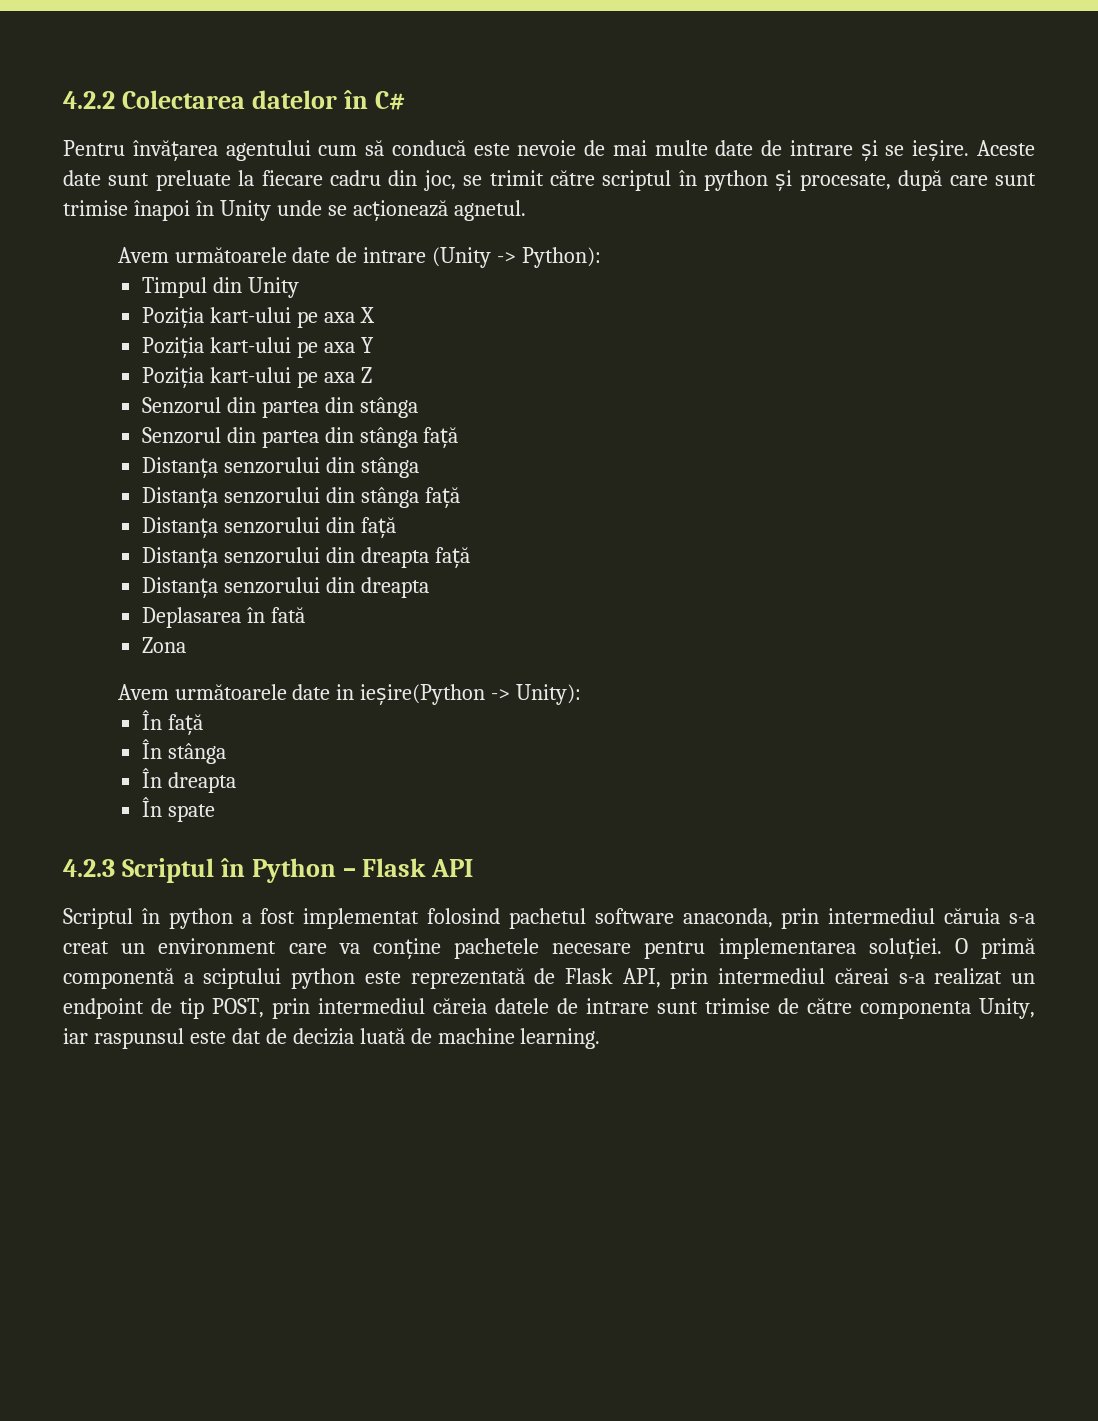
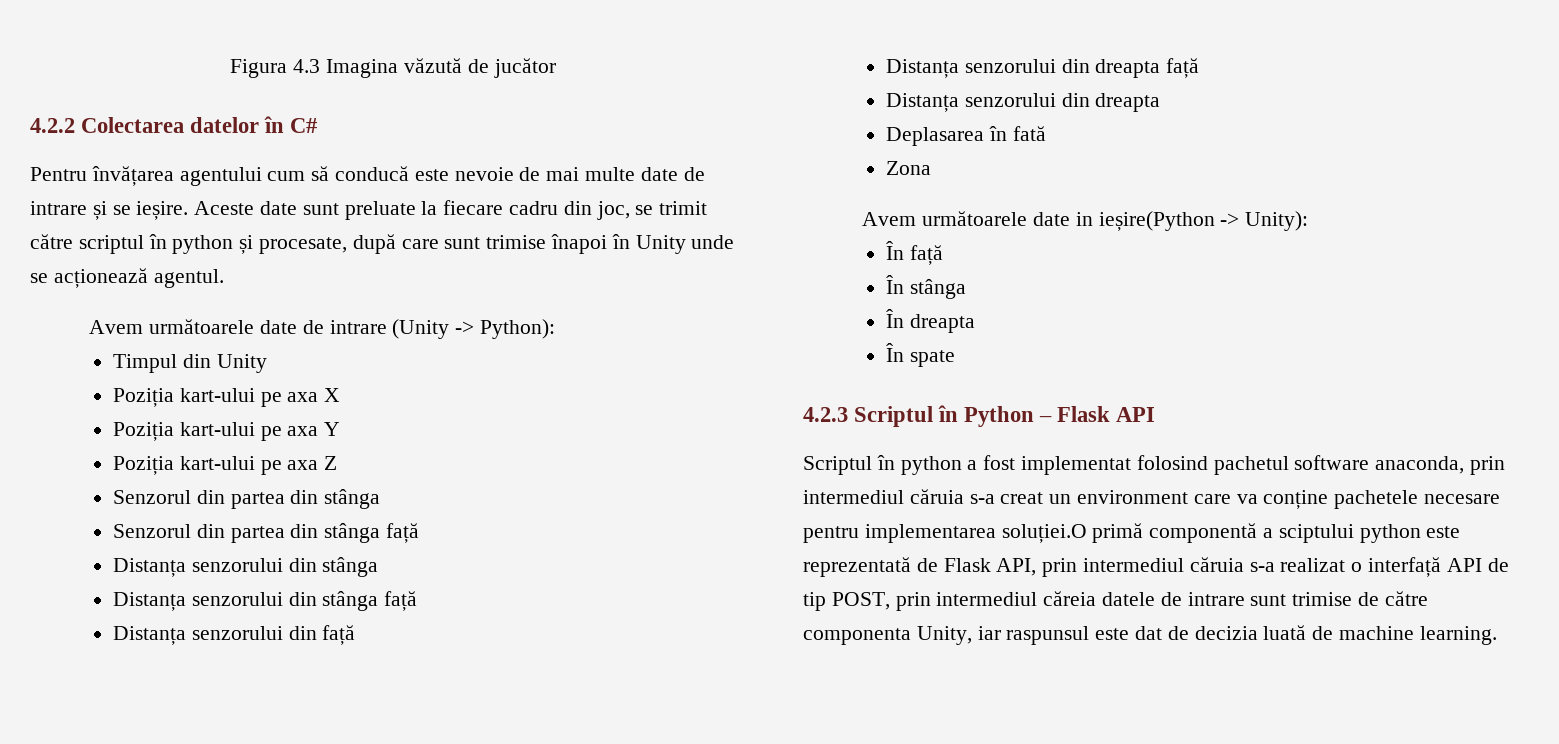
(63, 100) none -> [230,58,556,78] Figura 4.3 Imagina văzută de jucător //
[453,200,526,221] agnetul. -> [153,269,224,288] agentul.
[868,938,968,959] soluției. O -> [1001,524,1087,543] soluției.O
[834,968,889,984] căreai -> [1189,557,1244,572] căruia
[1010,973,1035,984] [63,998,144,1019] un endpoint -> [1351,557,1482,577] o interfață API

